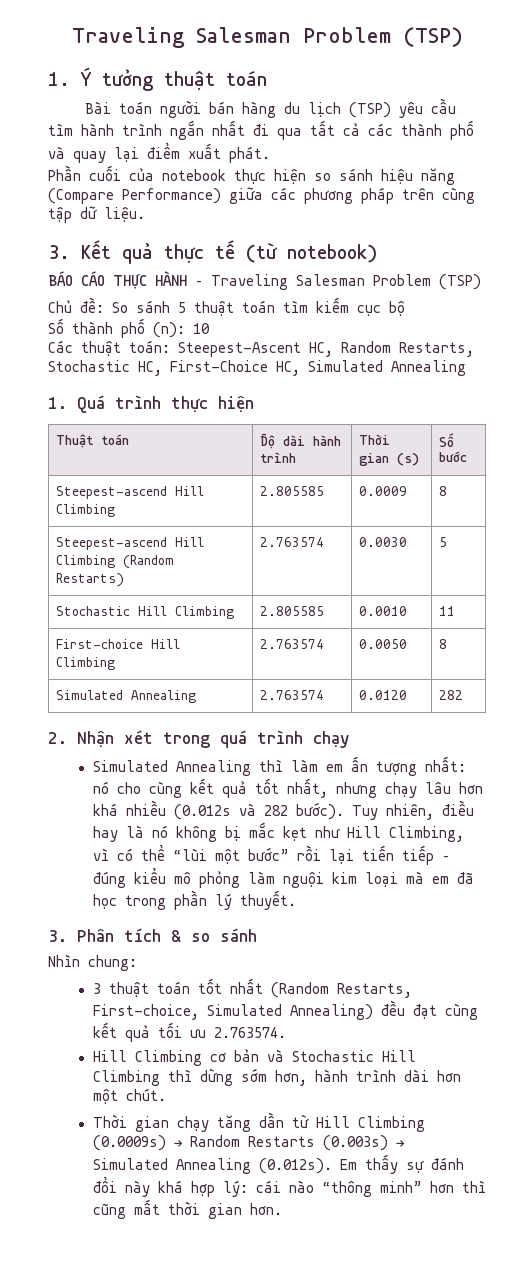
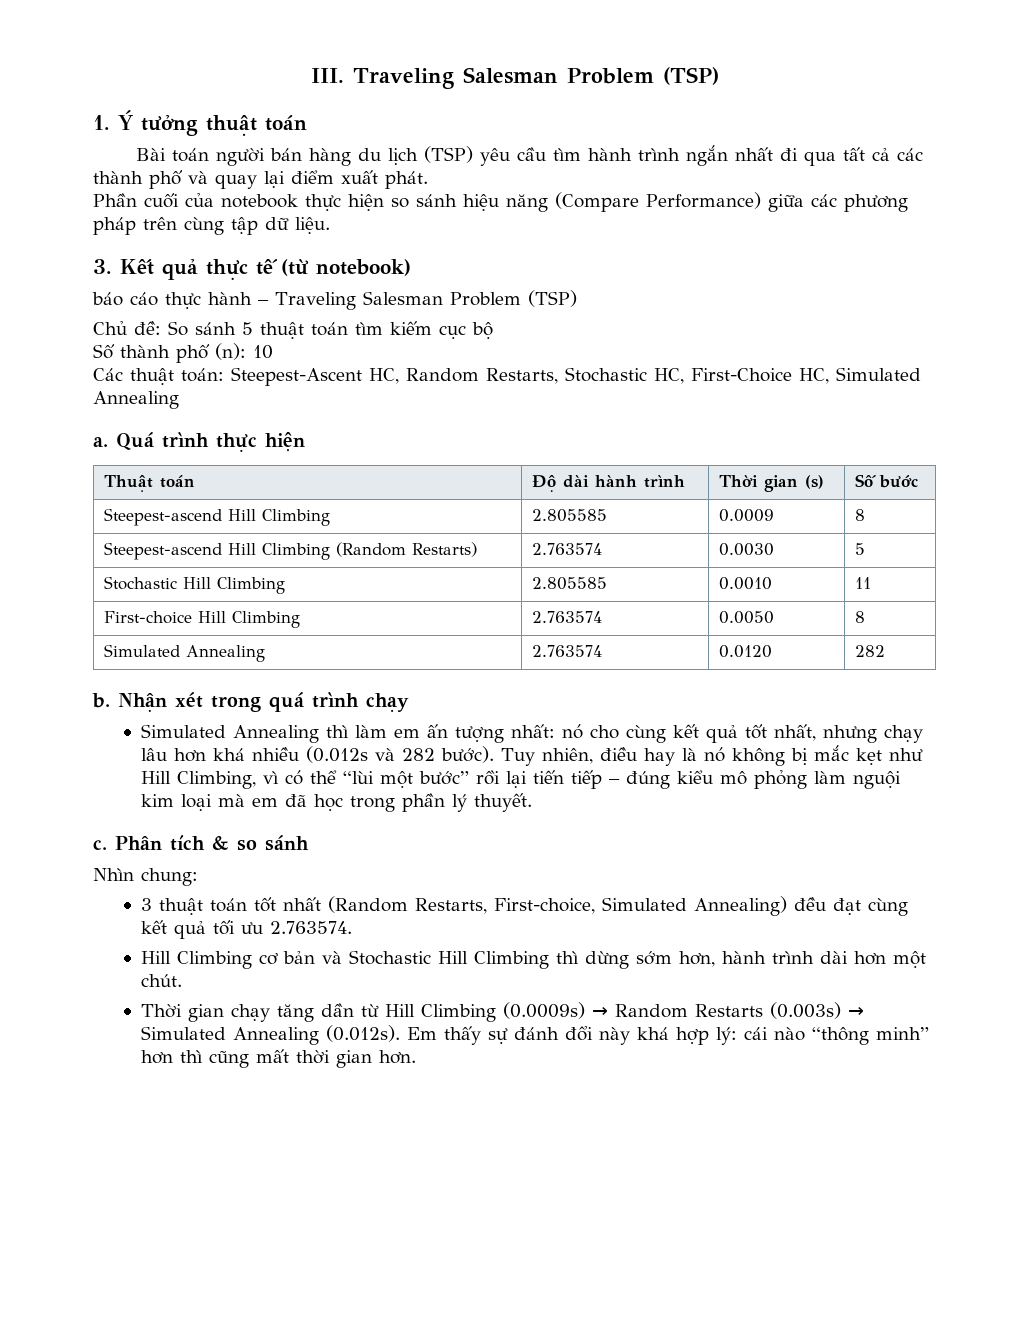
(71, 37) none -> [311,68,345,83] III.
[48,271,187,289] BÁO CÁO THỰC HÀNH -> [92,292,252,310] báo cáo thực hành
[48,397,67,409] 1. -> [93,437,108,447] a.
[48,732,67,744] 2. -> [92,693,110,708] b.
[48,930,67,942] 3. -> [93,840,107,850] c.

